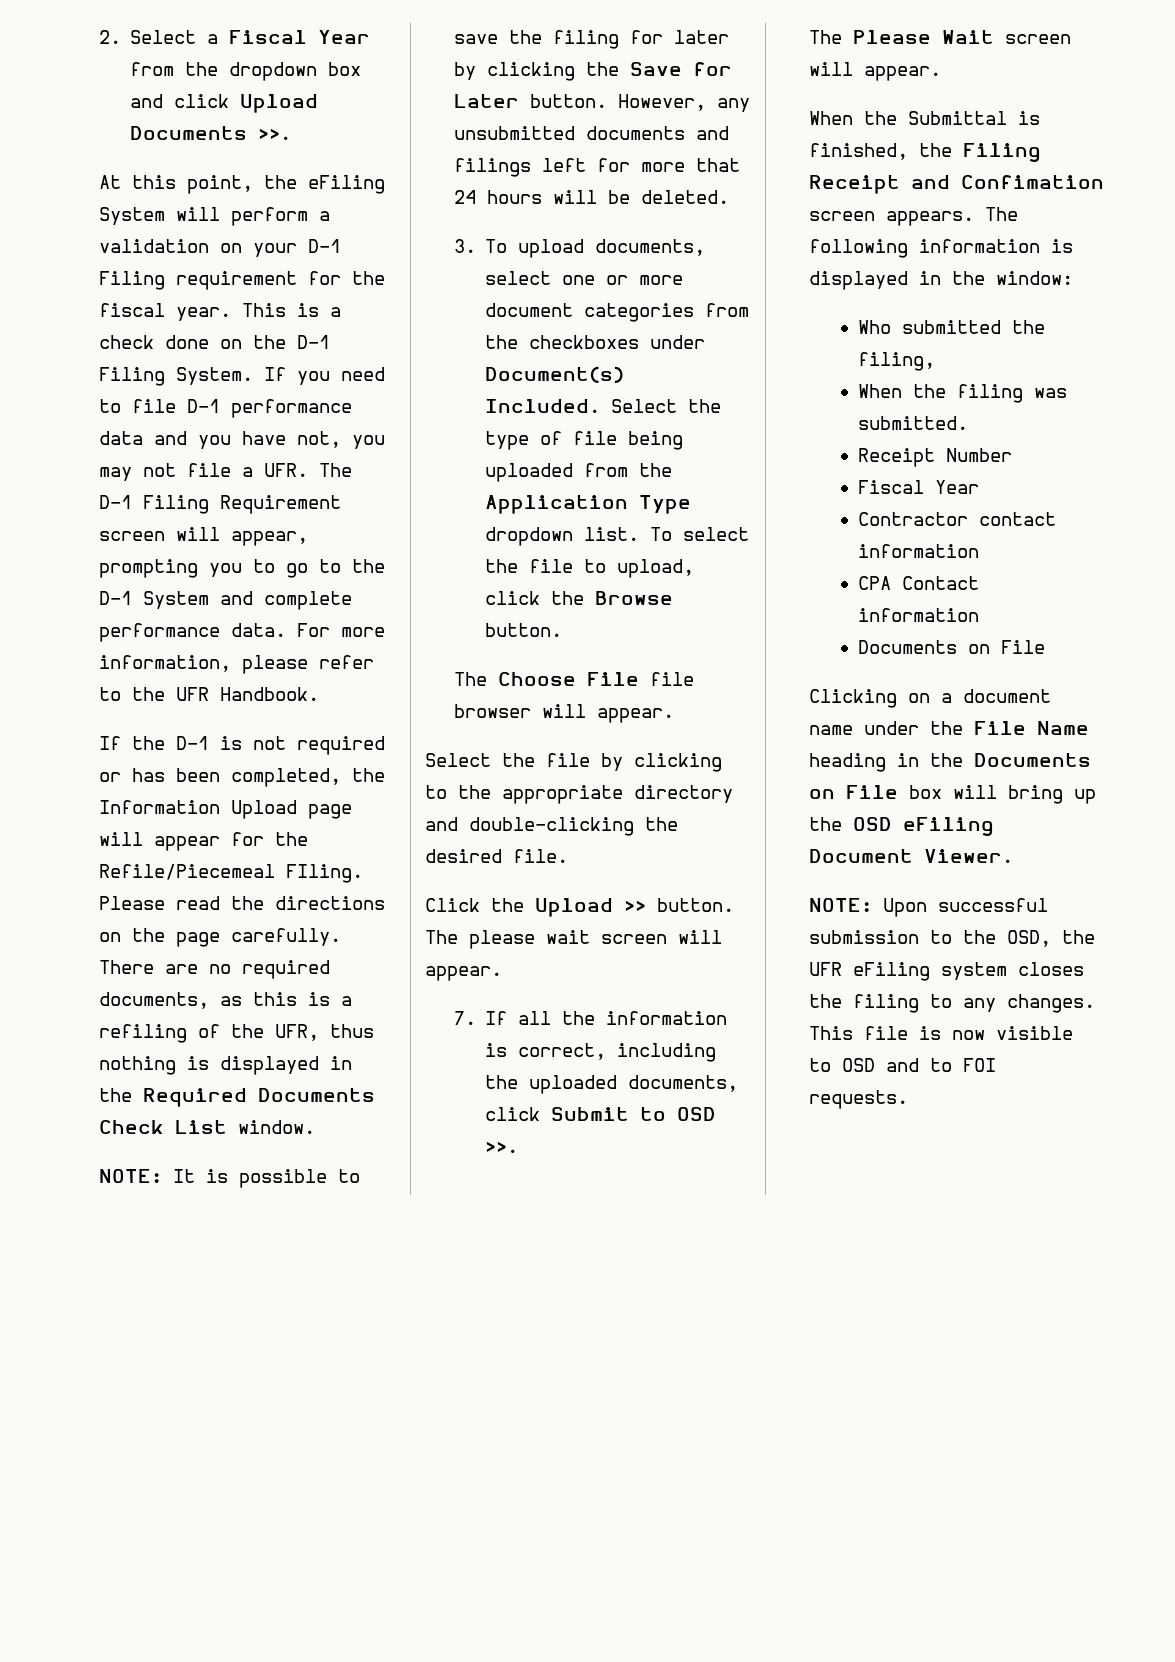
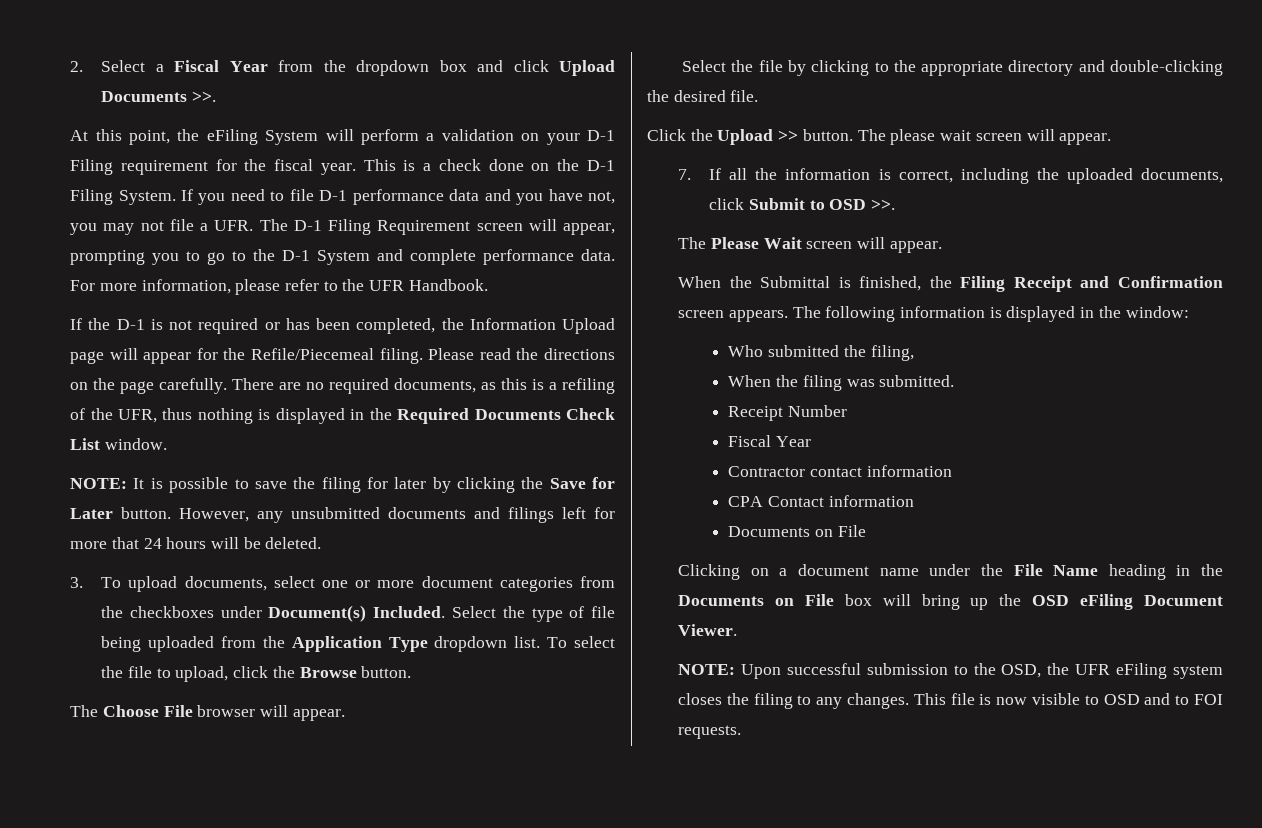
[285,864,363,883] FIling. -> [379,348,423,364] filing.
[649,672,694,686] file -> (193, 711) none
[960,175,1104,189] Confimation -> [1118,276,1223,288] Confirmation

